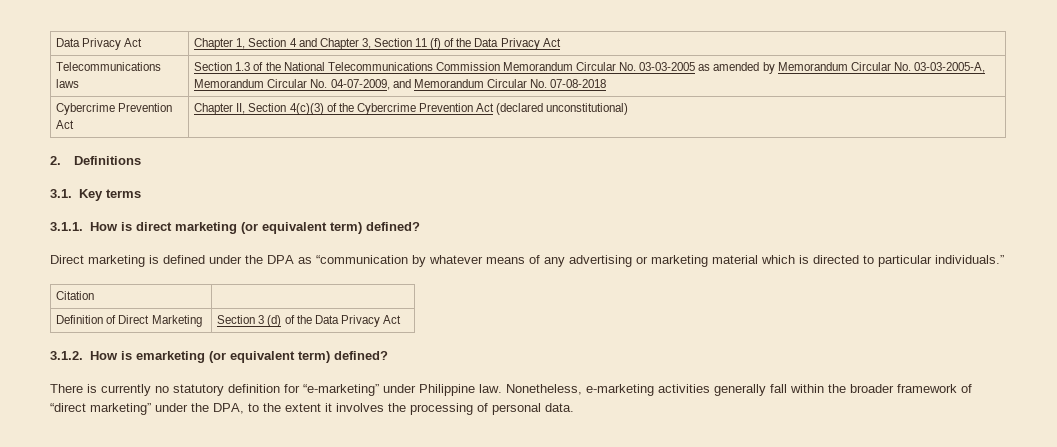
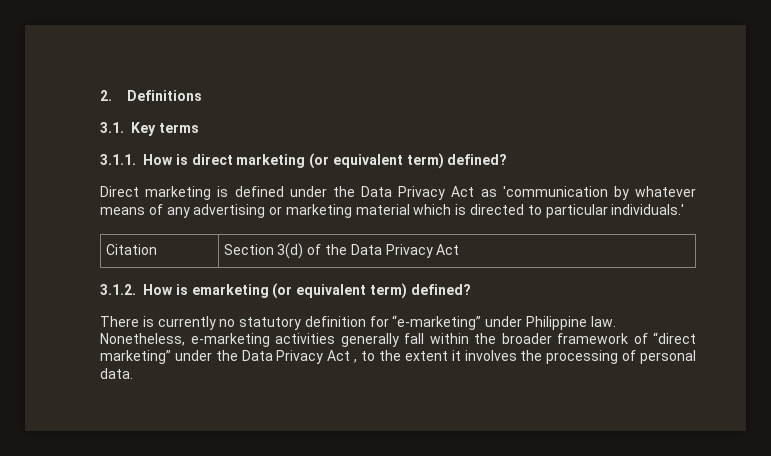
[56,38,143,50] [194,38,561,50] [56,62,162,71] [56,79,80,88] [194,62,986,74] [194,79,607,90] [56,103,173,115] [56,120,75,129] [194,103,629,115] Data Privacy Act | Chapter 1, Section 4 and Chapter 3, Section 11 (f) of the Data Privacy Act // Telecommunications laws | Section 1.3 of the National Telecommunications Commission Memorandum Circular No. 03-03-2005 as amended by Memorandum Circular No. 03-03-2005-A, Memorandum Circular No. 04-07-2009, and Memorandum Circular No. 07-08-2018 // Cybercrime Prevention Act | Chapter II, Section 4(c)(3) of the Cybercrime Prevention Act (declared unconstitutional) // -> (100, 95) none
[267,255,408,264] DPA as “communication -> [360,186,608,200] Data Privacy Act as 'communication
[935,255,1004,264] individuals.” -> [611,204,685,215] individuals.'
[56,315,202,327] [217,315,282,327] // Definition of Direct Marketing | Section 3 (d) -> [223,243,304,259] Section 3(d)
[213,403,244,414] DPA, -> [241,350,358,364] Data Privacy Act ,

